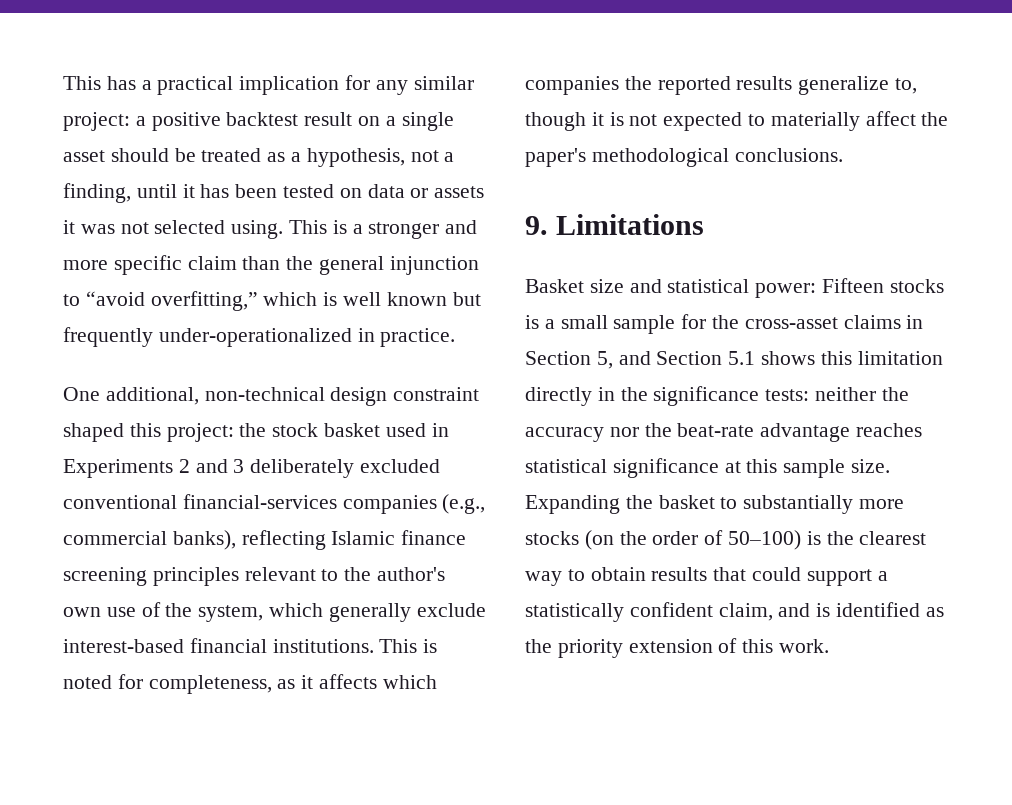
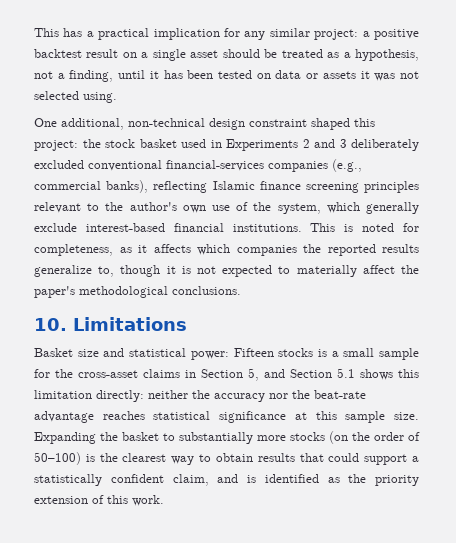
[289,220,478,239] [63,255,479,275] [63,291,481,311] [63,327,456,347] This is a stronger and more specific claim than the general injunction to “avoid overfitting,” which is well known but frequently under-operationalized in practice. -> (117, 97) none
[525,216,548,235] 9. -> [34,318,67,331] 10.
[525,386,810,406] directly in the significance tests: -> [96,390,144,402] directly:

